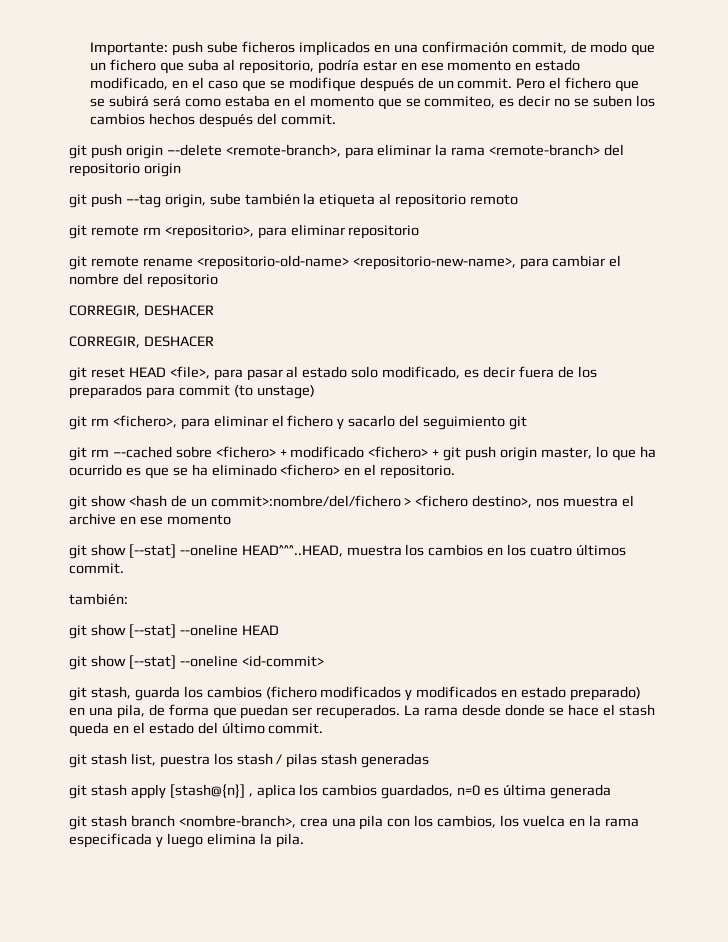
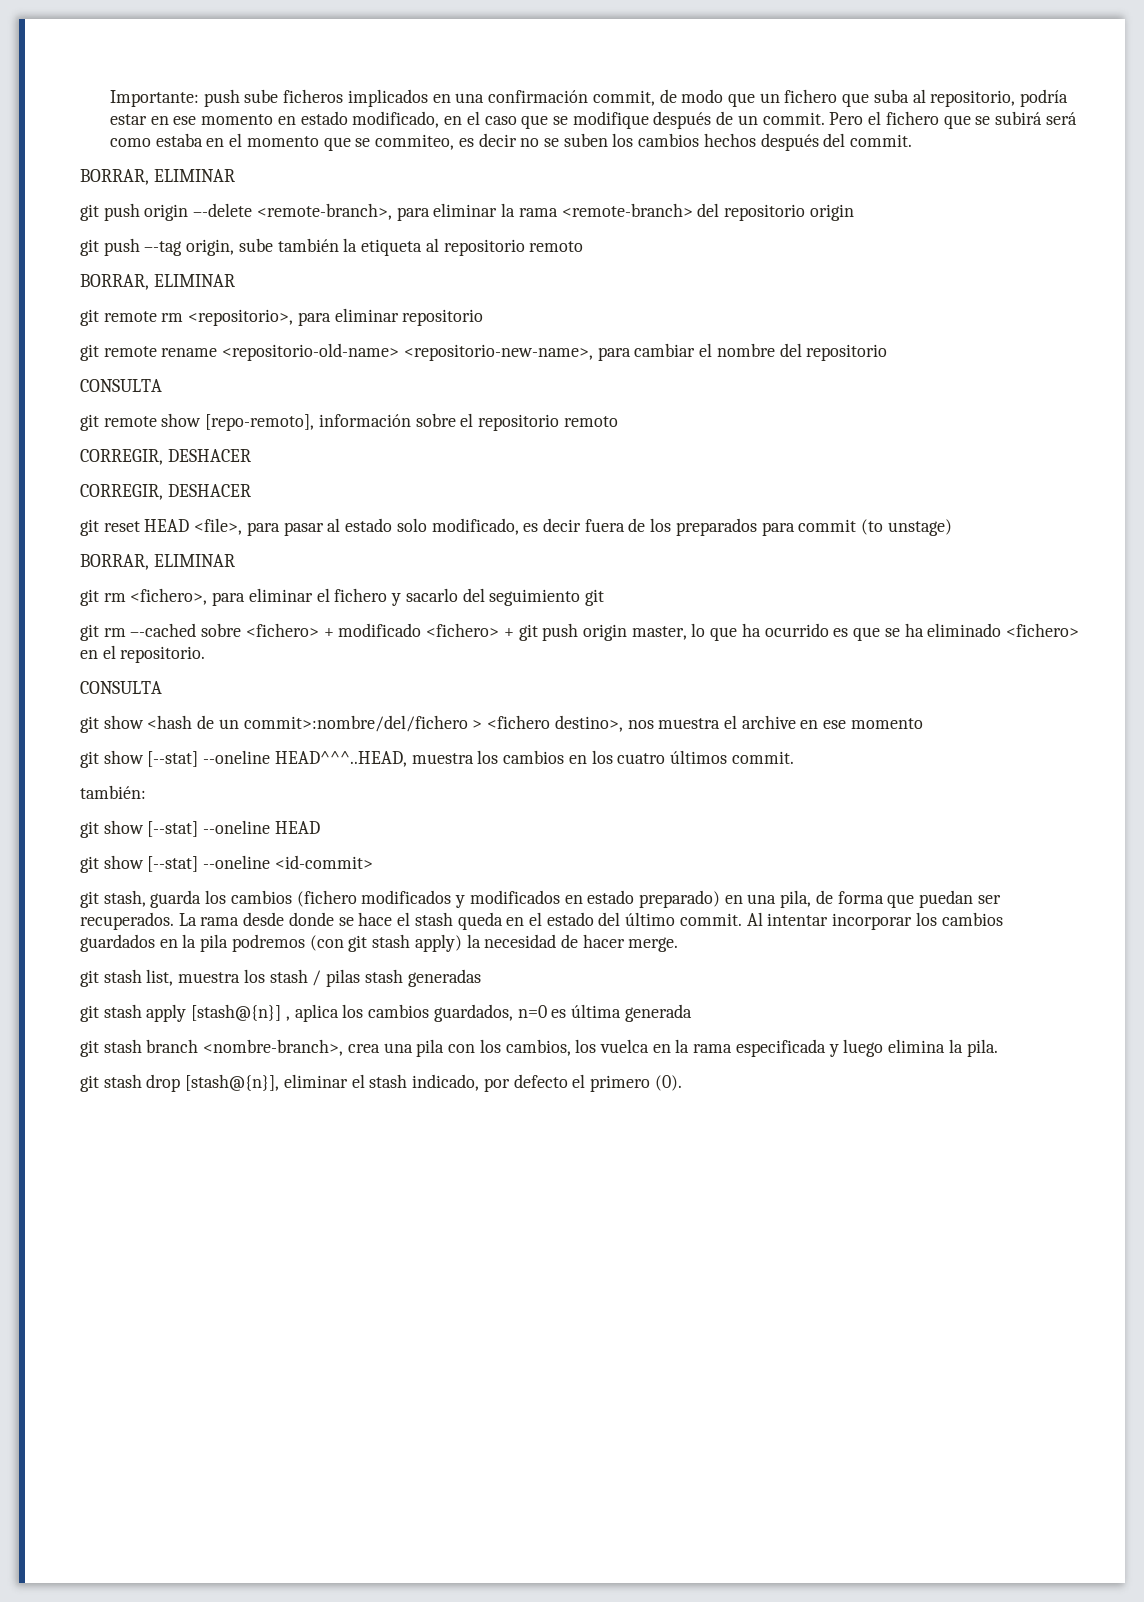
(336, 119) none -> [80,169,235,185] // BORRAR, ELIMINAR
(519, 199) none -> [80,274,235,290] // BORRAR, ELIMINAR
(218, 281) none -> [80,379,162,392] [80,413,618,431] // CONSULTA // git remote show [repo-remoto], información sobre el repositorio remoto
(315, 392) none -> [80,554,235,570] // BORRAR, ELIMINAR
(456, 472) none -> [80,681,162,694] // CONSULTA
(324, 728) none -> [746,912,1003,930] [80,934,679,952] Al intentar incorporar los cambios guardados en la pila podremos (con git stash apply) la necesidad de hacer merge.
[159,754,210,768] puestra -> [178,972,241,983] muestra
(304, 840) none -> [80,1074,682,1092] // git stash drop [stash@{n}], eliminar el stash indicado, por defecto el primero (0).

